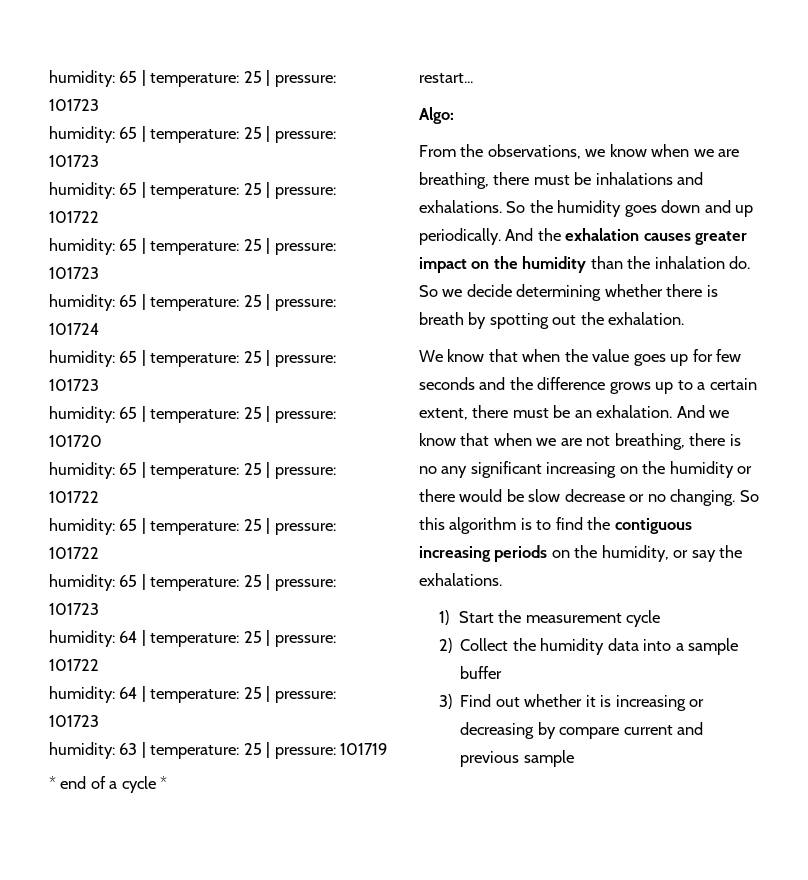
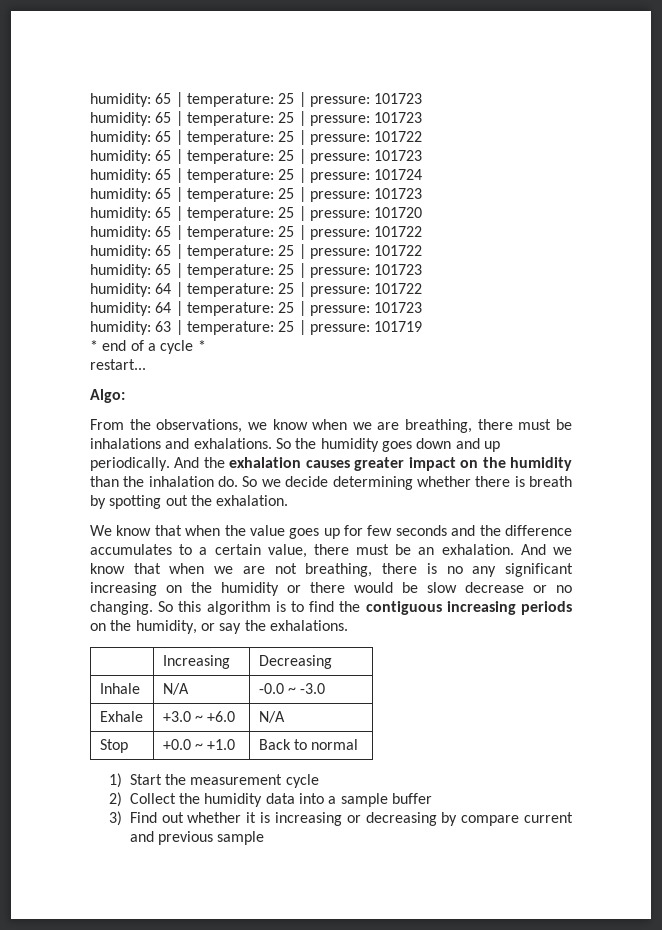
[609,382,674,394] grows up -> [90,544,172,555] accumulates
[419,408,468,420] extent, -> [267,544,307,558] value,
(502, 579) none -> [162,655,230,669] [258,655,332,669] [99,683,140,694] [162,683,189,695] [258,683,326,694] [99,711,143,722] [162,711,236,722] [258,711,285,723] [99,739,128,753] [162,739,236,750] [258,739,359,750] // | Increasing | Decreasing // Inhale | N/A | -0.0 ~ -3.0 // Exhale | +3.0 ~ +6.0 | N/A // Stop | +0.0 ~ +1.0 | Back to normal

